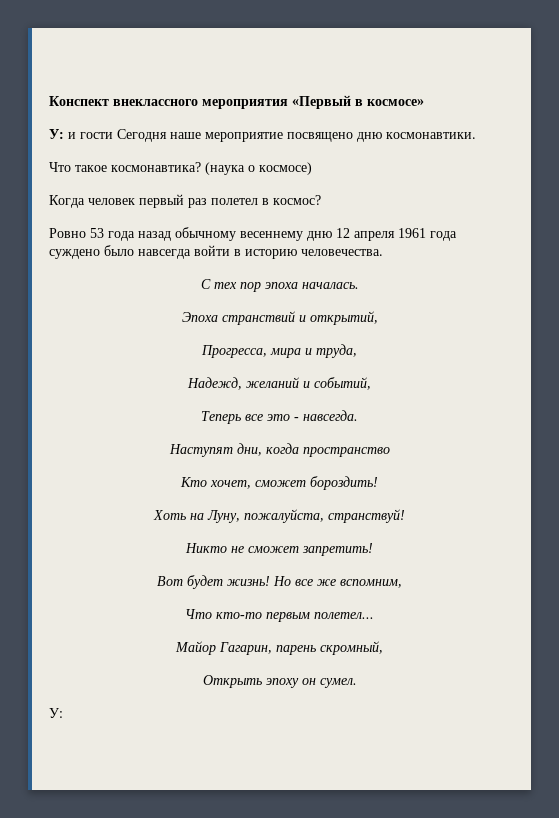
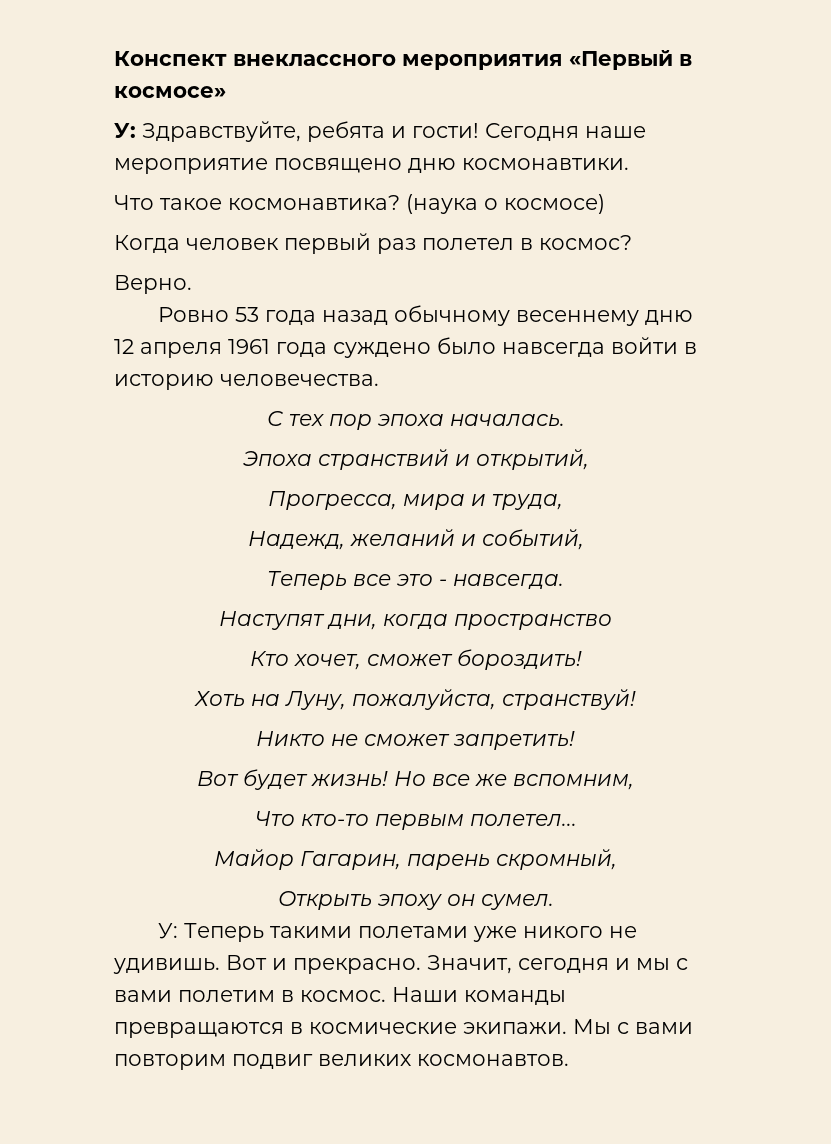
[68,132,113,139] и гости -> [142,121,479,142] Здравствуйте, ребята и гости!
(321, 200) none -> [114,275,192,294] // Верно.
(63, 713) none -> [184,923,638,942] [113,955,688,974] [114,987,566,1005] [114,1019,693,1038] [114,1054,569,1070] Теперь такими полетами уже никого не удивишь. Вот и прекрасно. Значит, сегодня и мы с вами полетим в космос. Наши команды превращаются в космические экипажи. Мы с вами повторим подвиг великих космонавтов.

